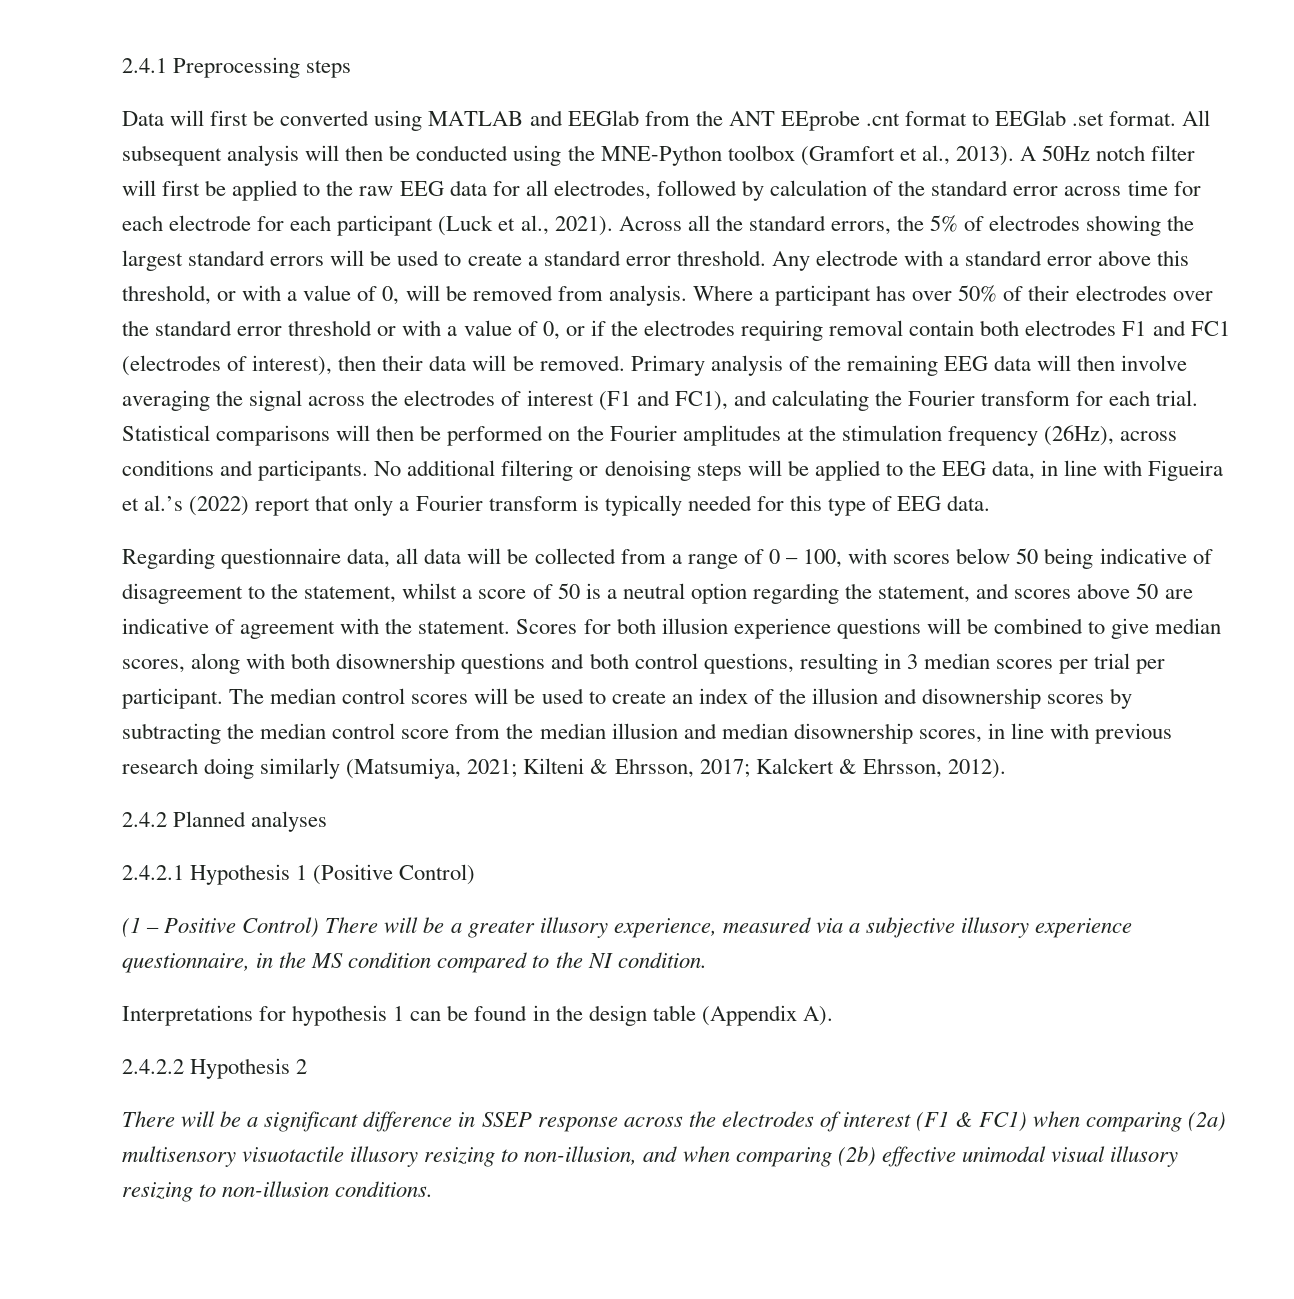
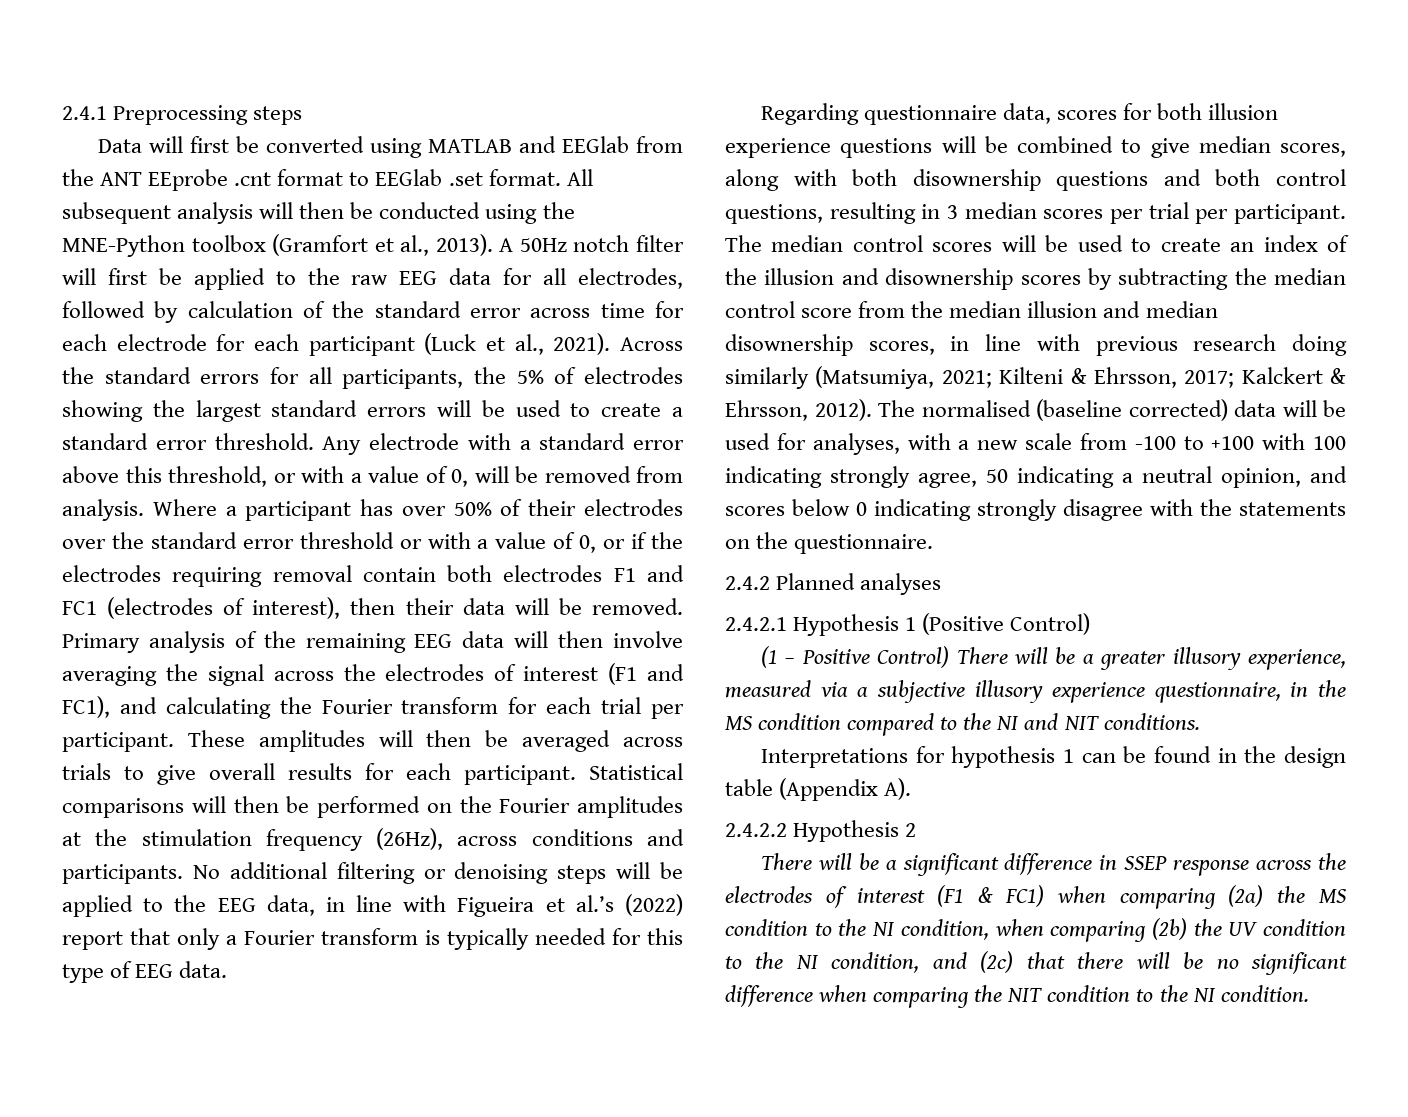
[687,215,891,235] all the standard errors, -> [62,367,464,389] the standard errors for all participants,
[1156,390,1199,406] trial. -> [601,697,684,719] [62,730,684,752] [62,763,576,785] trial per participant. These amplitudes will then be averaged across trials to give overall results for each participant.
[396,548,1213,569] [122,583,1193,604] [122,618,578,639] all data will be collected from a range of 0 – 100, with scores below 50 being indicative of disagreement to the statement, whilst a score of 50 is a neutral option regarding the statement, and scores above 50 are indicative of agreement with the statement. Scores -> [1057,110,1118,120] scores
(1006, 769) none -> [878,399,1346,421] [725,433,1346,455] [725,466,1347,488] [725,499,1346,521] [725,532,934,554] The normalised (baseline corrected) data will be used for analyses, with a new scale from -100 to +100 with 100 indicating strongly agree, 50 indicating a neutral opinion, and scores below 0 indicating strongly disagree with the statements on the questionnaire.
[617,952,707,968] condition. -> [1024,713,1200,730] and NIT conditions.
[122,1146,1178,1167] [122,1181,434,1202] multisensory visuotactile illusory resizing to non-illusion, and when comparing (2b) effective unimodal visual illusory resizing to non-illusion conditions. -> [1277,886,1347,903] [725,918,1346,942] [725,951,1347,975] [725,985,1309,1008] the MS condition to the NI condition, when comparing (2b) the UV condition to the NI condition, and (2c) that there will be no significant difference when comparing the NIT condition to the NI condition.

